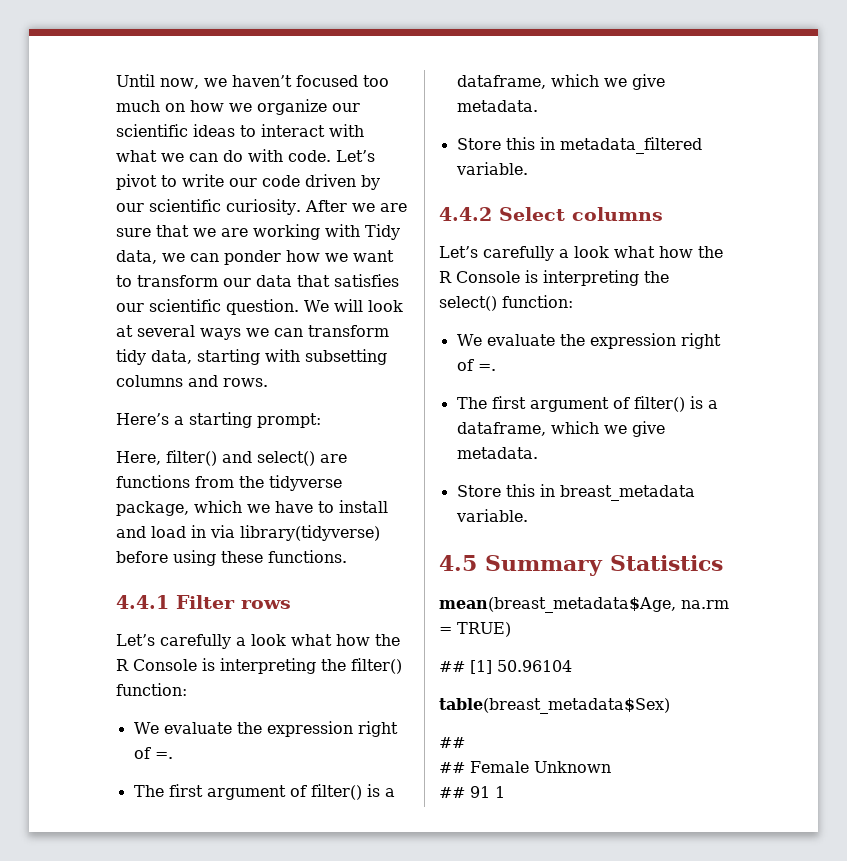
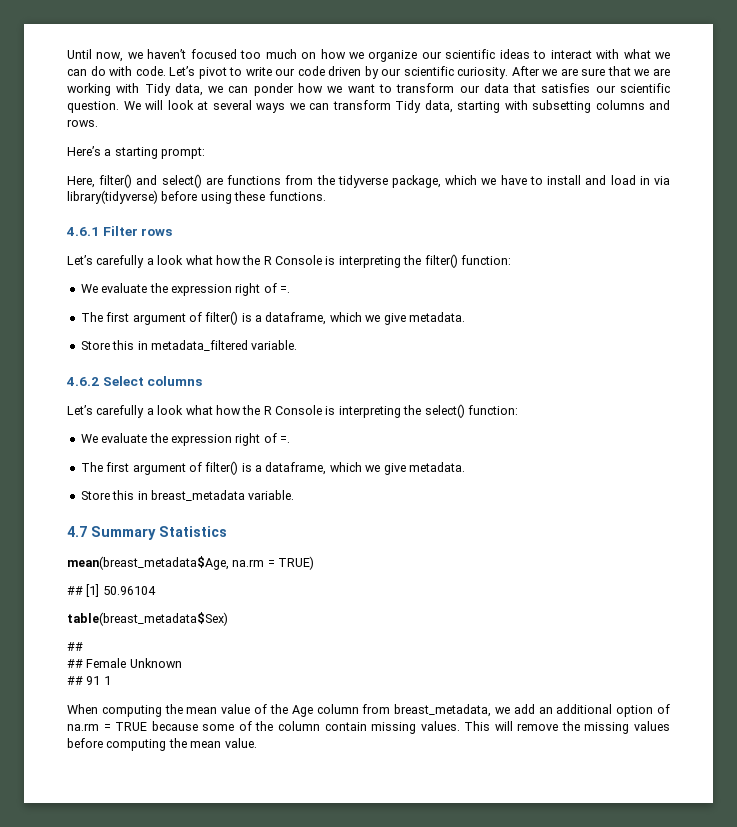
[116,349,146,365] tidy -> [395,100,421,113] Tidy
[116,595,169,609] 4.4.1 -> [66,227,99,236] 4.6.1
[439,207,492,221] 4.4.2 -> [66,377,99,386] 4.6.2
[439,555,477,571] 4.5 -> [67,526,87,537] 4.7
(505, 792) none -> [67,704,670,717] [67,721,670,734] [67,738,257,751] // When computing the mean value of the Age column from breast_metadata, we add an additional option of na.rm = TRUE because some of the column contain missing values. This will remove the missing values before computing the mean value.

